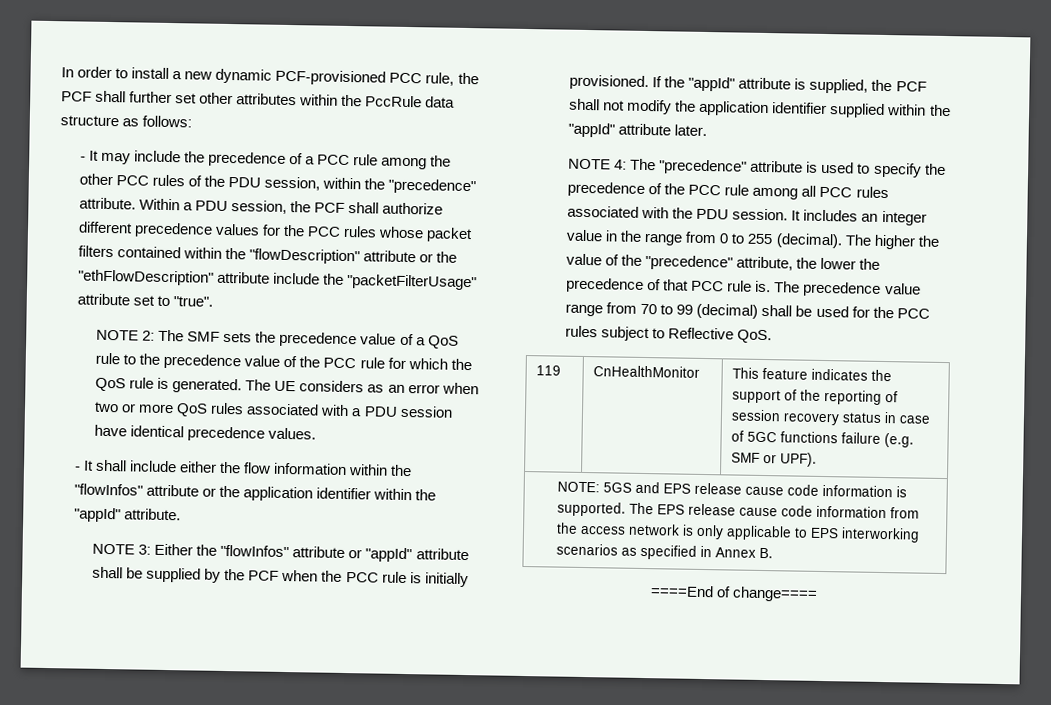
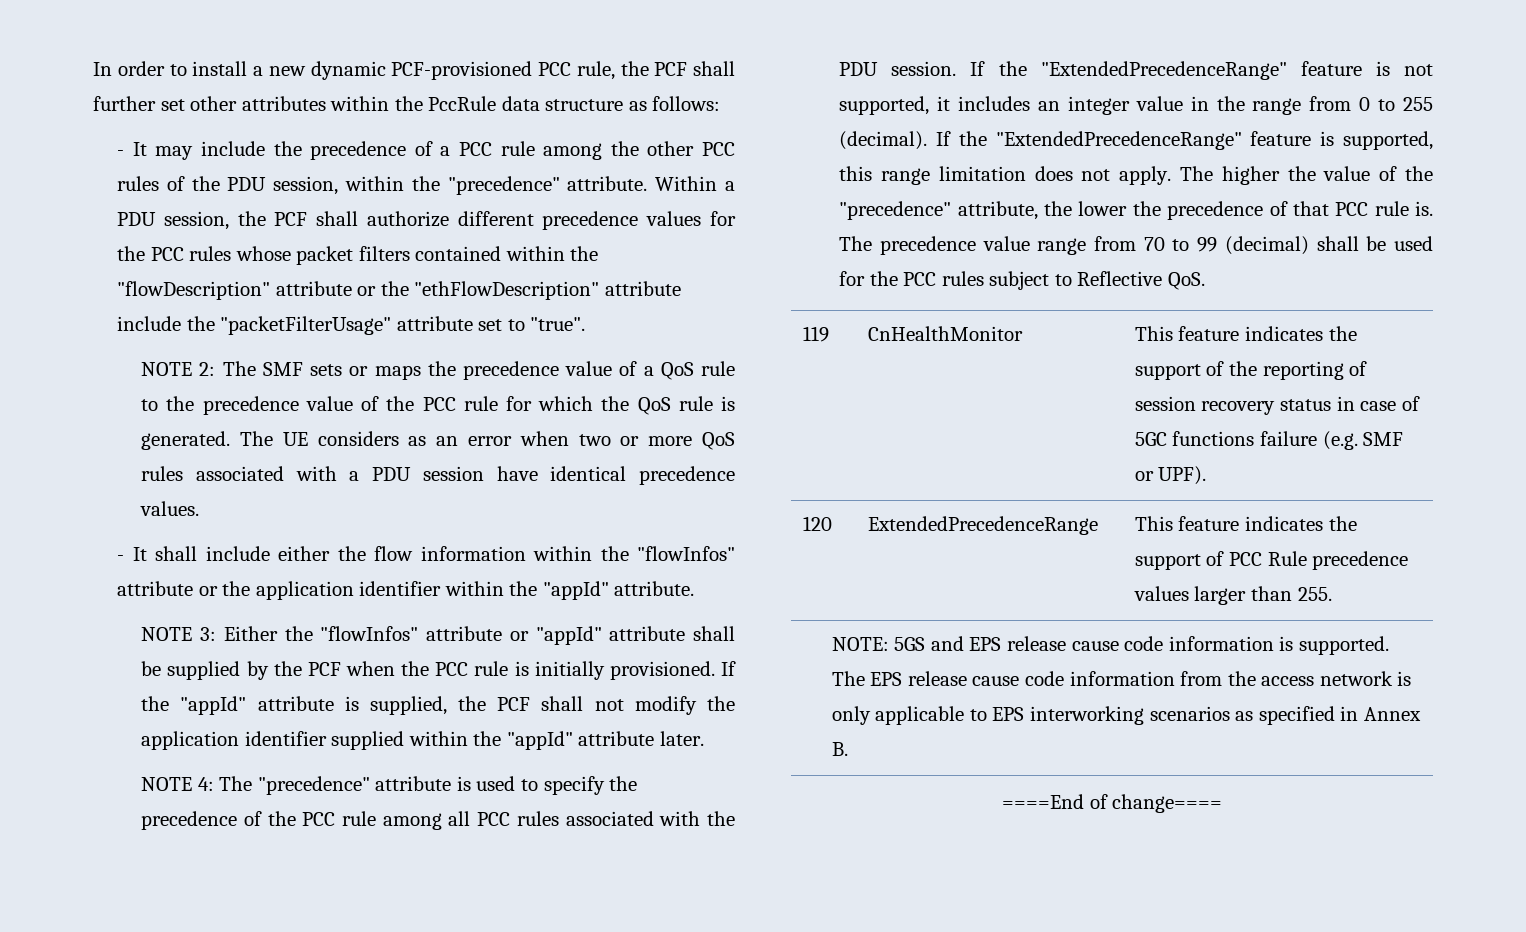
(253, 337) none -> [349,365,421,380] or maps
[791,210,802,221] It -> [970,61,1433,80] [839,96,951,115] If the "ExtendedPrecedenceRange" feature is not supported, it
(843, 241) none -> [936,131,1433,150] [839,166,1172,185] If the "ExtendedPrecedenceRange" feature is supported, this range limitation does not apply.
(817, 459) none -> [802,516,832,531] [867,516,1098,535] [1134,516,1357,531] [1134,551,1409,570] [1133,586,1332,605] // 120 | ExtendedPrecedenceRange | This feature indicates the support of PCC Rule precedence values larger than 255.

